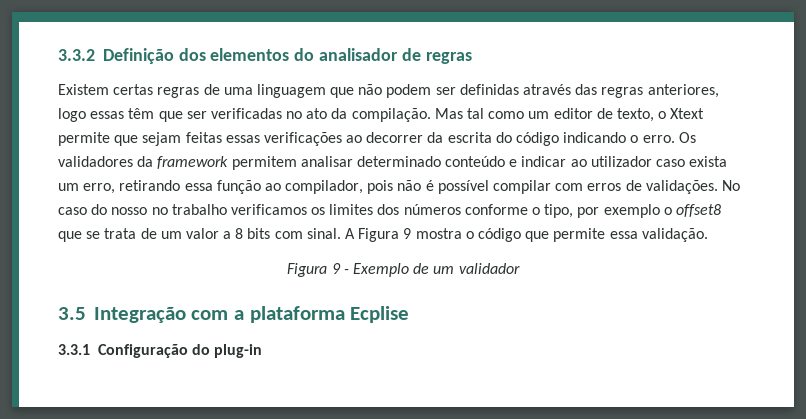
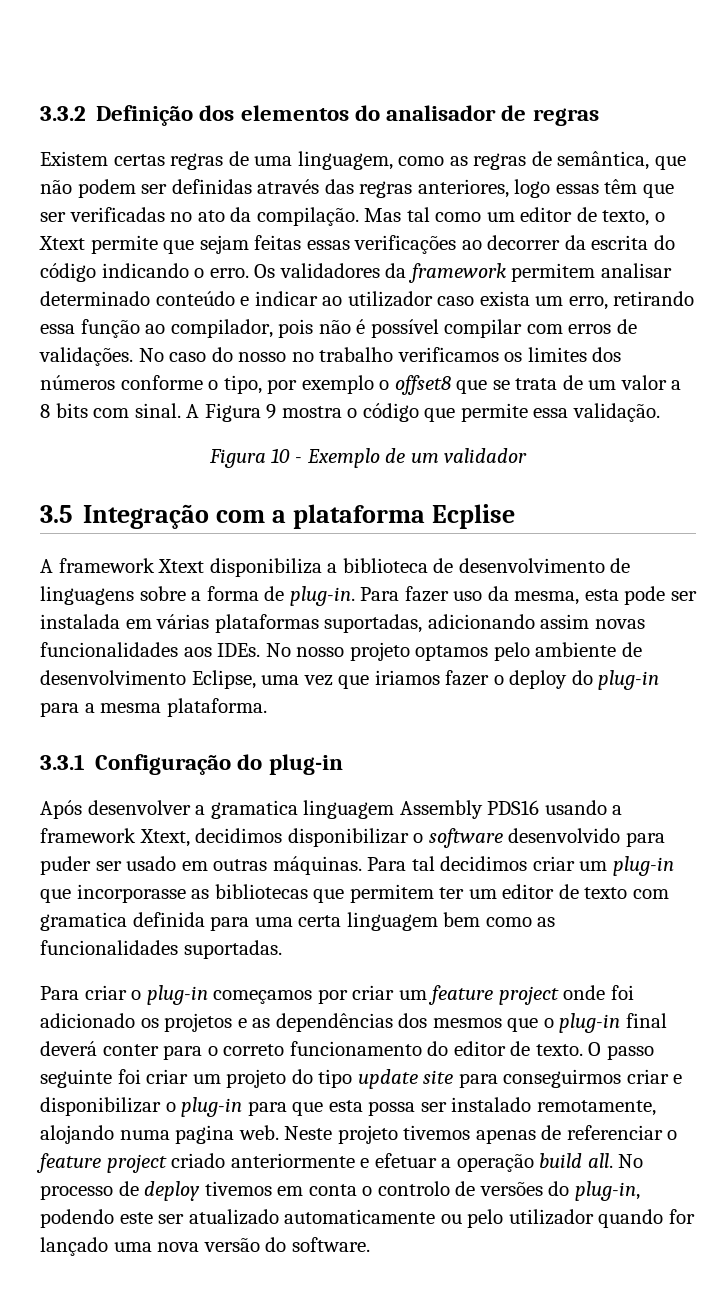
[256,84,326,98] linguagem -> [297,151,650,170] linguagem, como as regras de semântica,
[331,263,341,274] 9 -> [271,448,291,463] 10
[58,344,263,358] 3.3.1 Configuração do plug-in -> [40,558,631,577] [40,586,697,606] [40,614,645,633] [40,642,642,661] [40,670,660,690] [40,698,267,717] [40,754,343,775] [40,800,623,819] [40,828,665,848] [40,856,674,876] [40,884,669,903] [40,912,556,931] [40,940,282,959] [40,985,634,1005] [40,1013,667,1033] [40,1041,654,1060] [40,1069,683,1089] [40,1097,656,1117] [40,1125,678,1144] [36,1153,644,1173] [40,1181,640,1201] [40,1209,695,1228] [40,1237,370,1256] A framework Xtext disponibiliza a biblioteca de desenvolvimento de linguagens sobre a forma de plug-in. Para fazer uso da mesma, esta pode ser instalada em várias plataformas suportadas, adicionando assim novas funcionalidades aos IDEs. No nosso projeto optamos pelo ambiente de desenvolvimento Eclipse, uma vez que iriamos fazer o deploy do plug-in para a mesma plataforma. // 3.3.1 Configuração do plug-in // Após desenvolver a gramatica linguagem Assembly PDS16 usando a framework Xtext, decidimos disponibilizar o software desenvolvido para puder ser usado em outras máquinas. Para tal decidimos criar um plug-in que incorporasse as bibliotecas que permitem ter um editor de texto com gramatica definida para uma certa linguagem bem como as funcionalidades suportadas. // Para criar o plug-in começamos por criar um feature project onde foi adicionado os projetos e as dependências dos mesmos que o plug-in final deverá conter para o correto funcionamento do editor de texto. O passo seguinte foi criar um projeto do tipo update site para conseguirmos criar e disponibilizar o plug-in para que esta possa ser instalado remotamente, alojando numa pagina web. Neste projeto tivemos apenas de referenciar o feature project criado anteriormente e efetuar a operação build all. No processo de deploy tivemos em conta o controlo de versões do plug-in, podendo este ser atualizado automaticamente ou pelo utilizador quando for lançado uma nova versão do software.

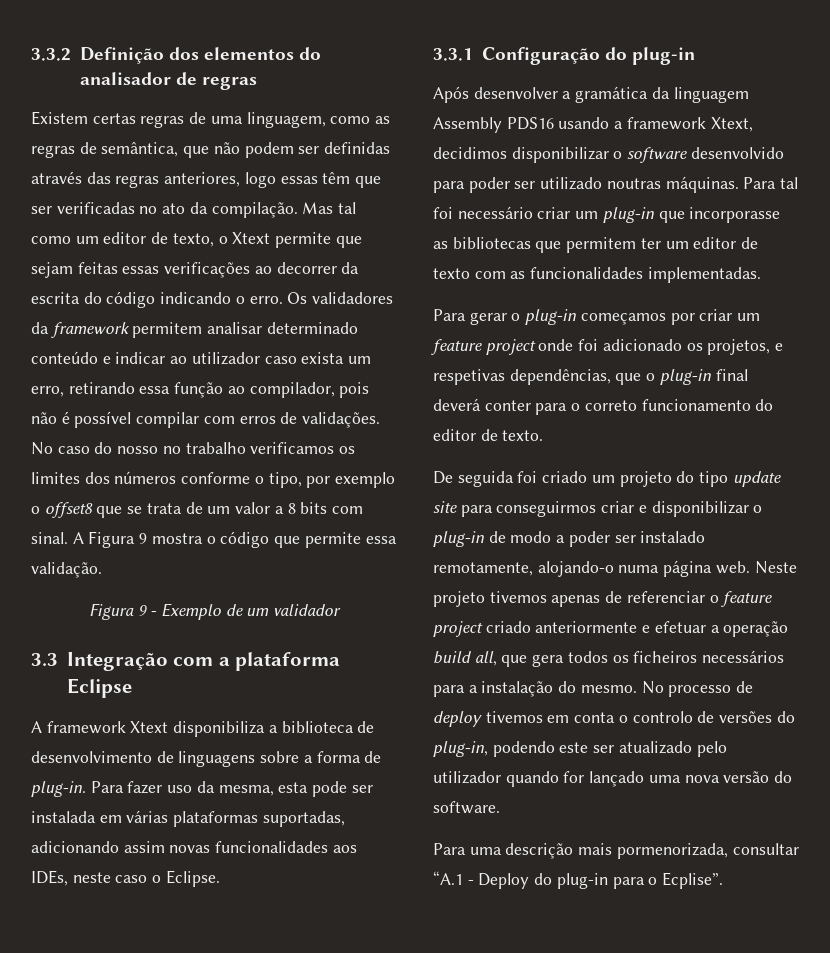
[271,448,291,463] 10 -> [137,605,147,616] 9
[40,505,73,523] 3.5 -> [31,653,58,666] 3.3
[431,504,515,529] Ecplise -> [66,678,132,698] Eclipse
[217,642,642,661] [40,670,660,690] [40,698,267,717] IDEs. No nosso projeto optamos pelo ambiente de desenvolvimento Eclipse, uma vez que iriamos fazer o deploy do plug-in para a mesma plataforma. -> [31,870,220,887] IDEs, neste caso o Eclipse.
[210,800,298,819] gramatica -> [575,86,670,103] gramática da
[40,856,268,875] puder ser usado em outras -> [468,177,661,193] poder ser utilizado noutras
[440,856,528,871] decidimos -> [433,206,533,219] foi necessário
[40,912,532,931] gramatica definida para uma certa linguagem bem como -> (506, 275) none
[183,940,282,959] [40,985,127,1000] suportadas. // Para criar -> [647,267,761,283] [433,309,507,325] implementadas. // Para gerar
[164,1013,502,1032] projetos e as dependências dos mesmos -> [707,339,784,355] [433,369,611,385] projetos, e respetivas dependências,
[588,1042,654,1060] [40,1069,189,1088] O passo seguinte foi criar -> [433,471,588,487] // De seguida foi criado
[247,1097,656,1116] [40,1125,235,1144] para que esta possa ser instalado remotamente, alojando numa pagina -> [488,531,706,547] [433,560,713,577] de modo a poder ser instalado remotamente, alojando-o numa página
[587,1153,613,1168] all. -> [474,650,785,667] [433,681,637,697] all, que gera todos os ficheiros necessários para a instalação do mesmo.
[284,1209,462,1224] automaticamente ou -> (692, 747) none
(370, 1244) none -> [433,843,799,859] [433,871,724,889] // Para uma descrição mais pormenorizada, consultar “A.1 - Deploy do plug-in para o Ecplise”.

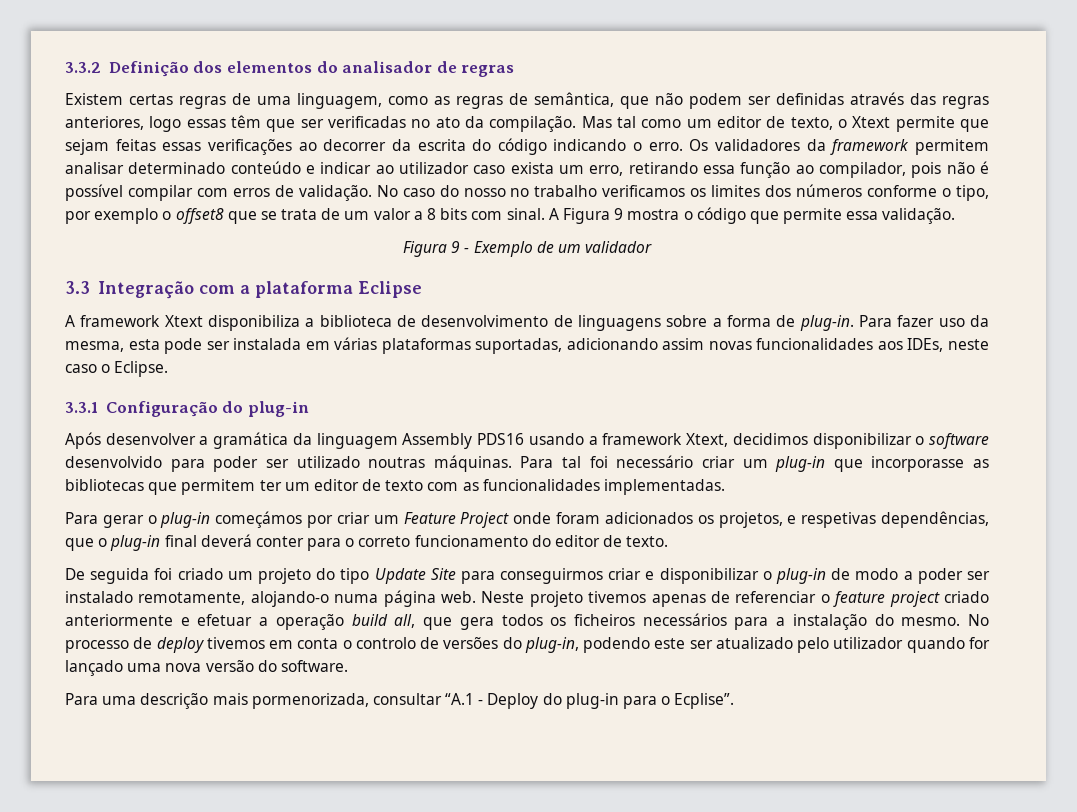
[302,412,381,428] validações. -> [298,185,372,201] validação.
[580,313,666,325] começamos -> [215,511,303,528] começámos
[431,339,682,355] feature project onde foi adicionado -> [403,512,693,528] Feature Project onde foram adicionados
[732,471,781,487] [433,501,457,513] update site -> [374,568,456,584] Update Site

